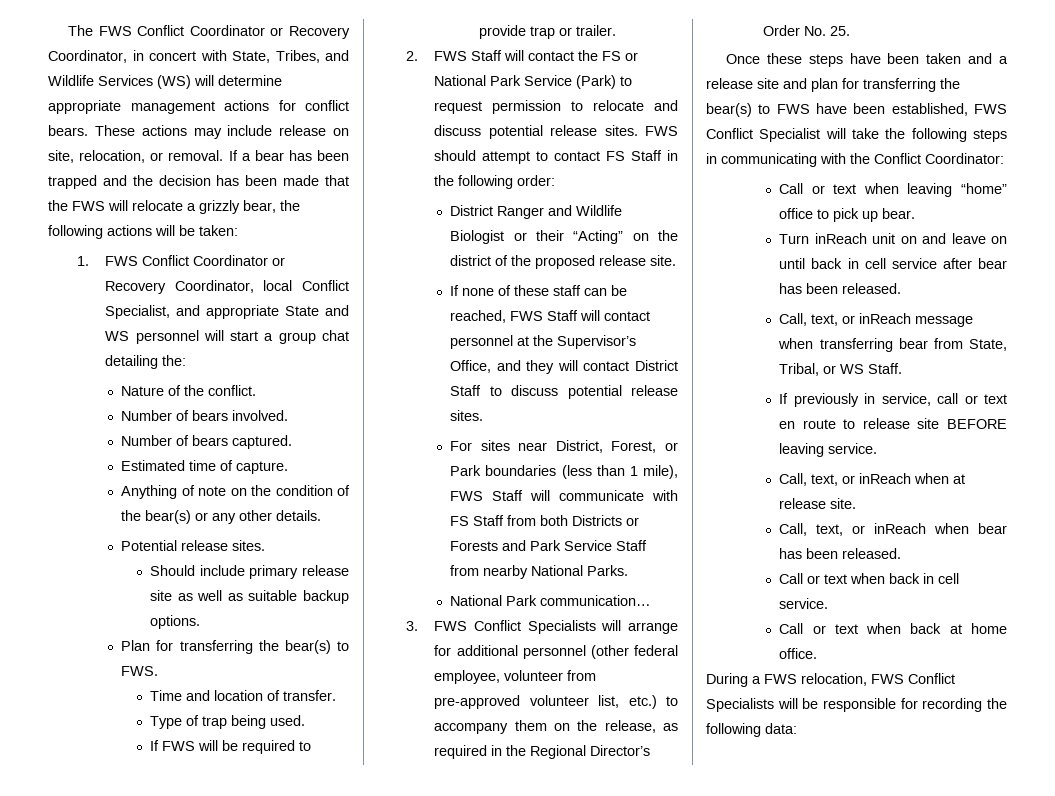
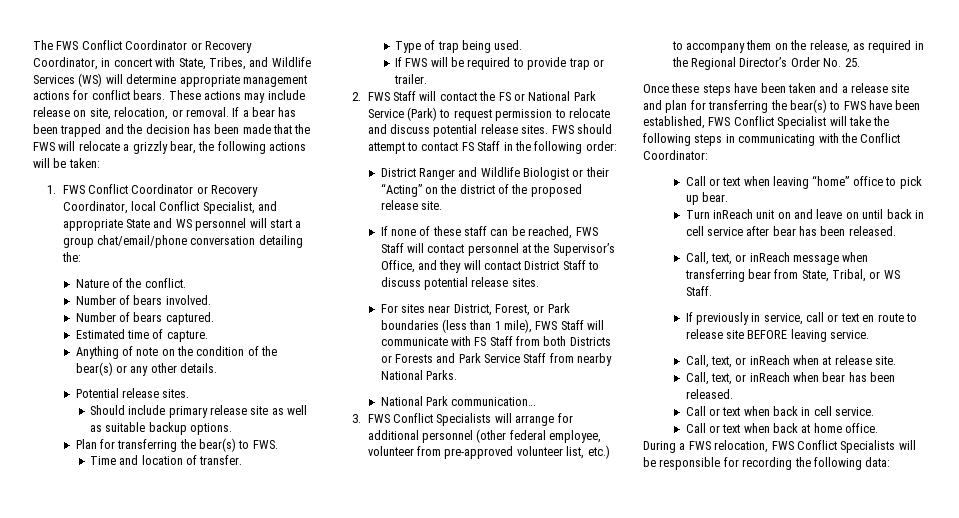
[321,330,349,341] chat -> [97,235,256,248] chat/email/phone conversation

